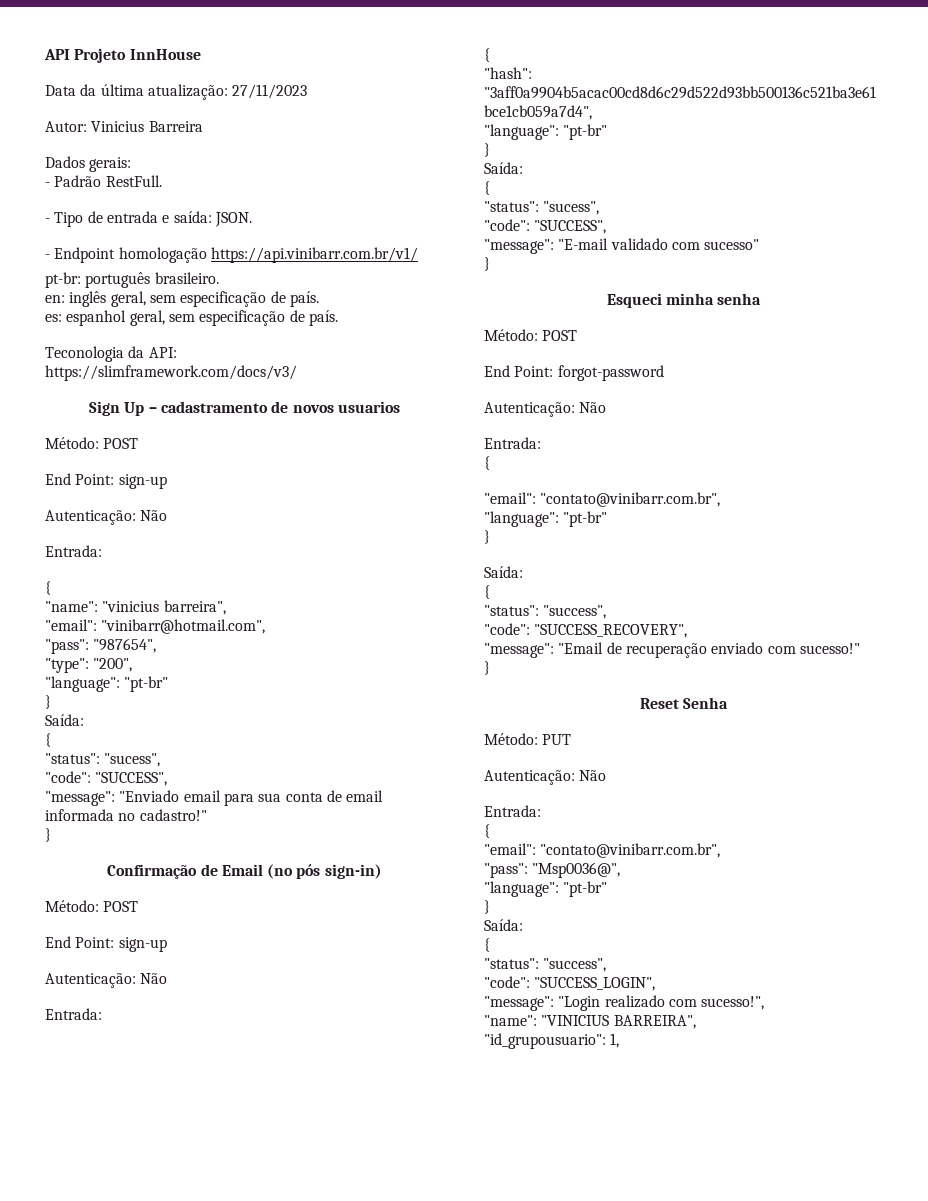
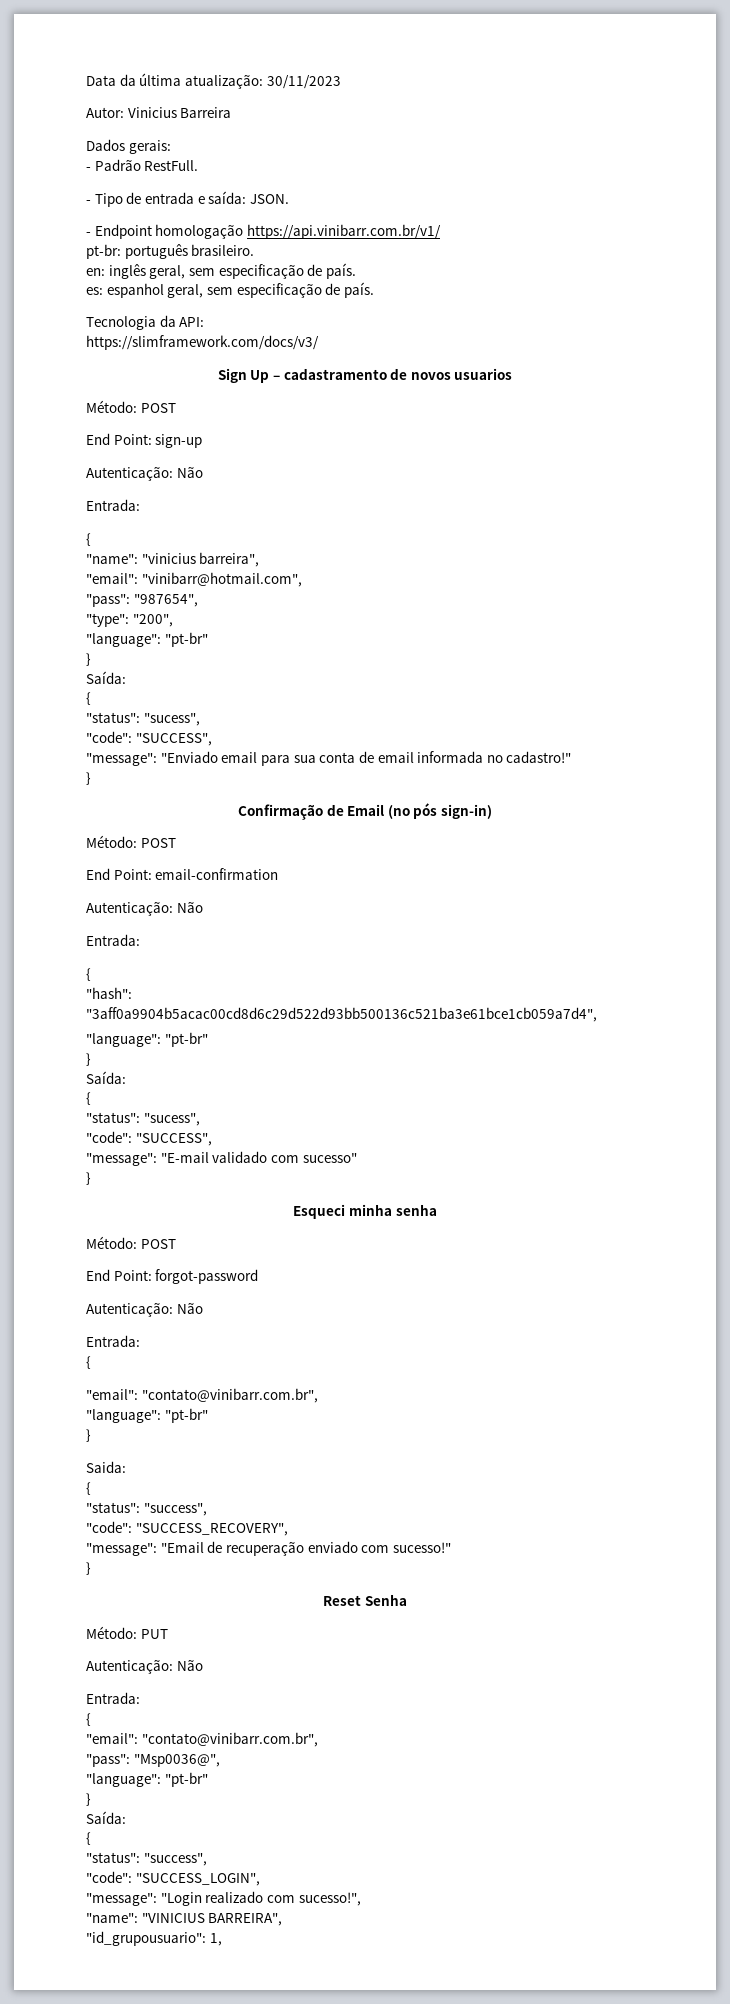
[44,48,201,63] API Projeto InnHouse // -> (86, 80) none
[232,84,308,99] 27/11/2023 -> [266,75,341,89] 30/11/2023
[45,346,124,362] Teconologia -> [86,316,156,330] Tecnologia
[118,937,167,952] sign-up -> [155,868,279,880] email-confirmation
[484,566,523,578] Saída: -> [86,1461,126,1473] Saida:

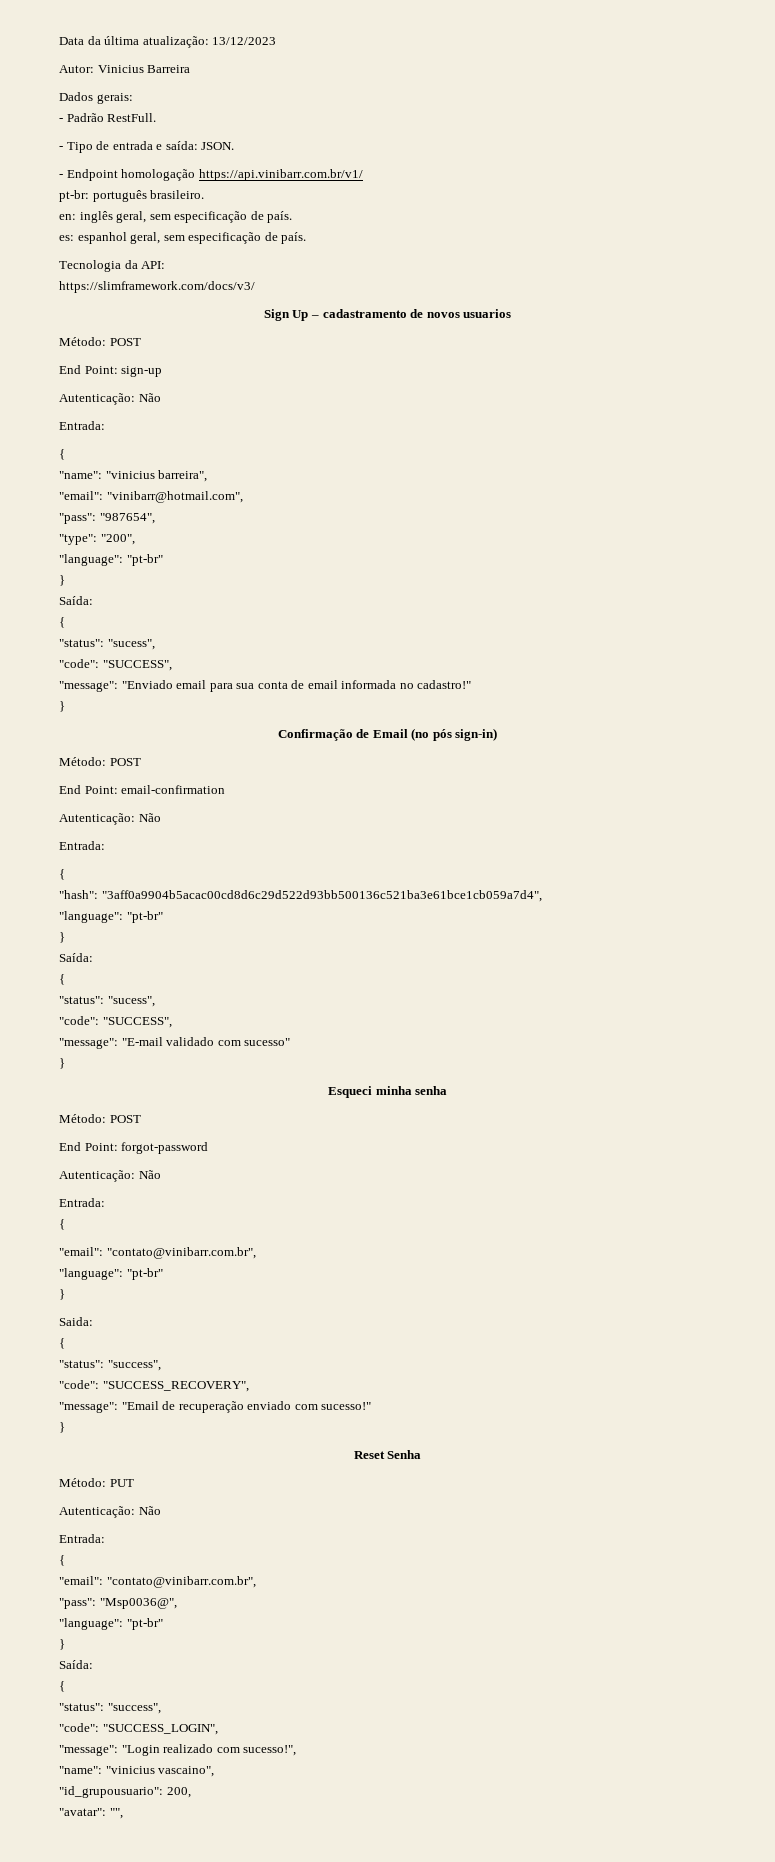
[266,75,341,89] 30/11/2023 -> [212,37,277,45] 13/12/2023
[141,1913,283,1926] "VINICIUS BARREIRA", -> [105,1766,215,1777] "vinicius vascaino",
[209,1933,222,1946] 1, -> [166,1787,191,1798] [59,1808,123,1819] 200, // "avatar": "",

